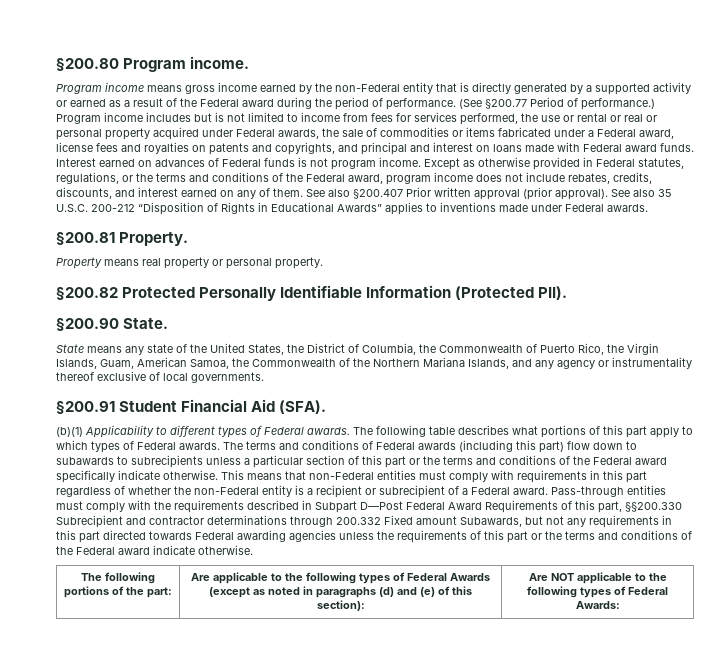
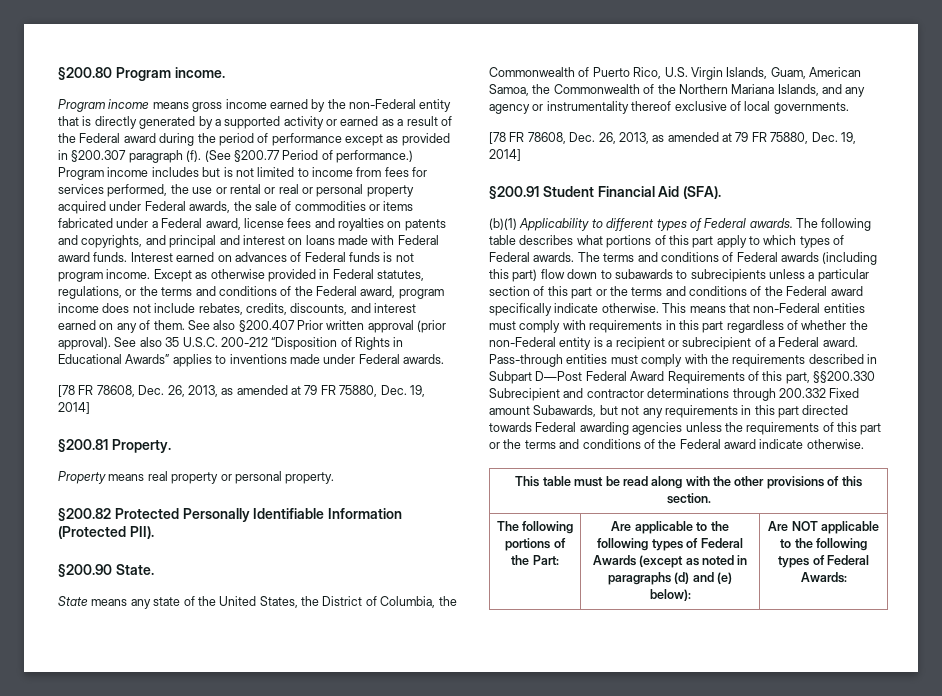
[386,98,456,110] performance. -> [271,133,450,146] [58,150,202,163] performance except as provided in §200.307 paragraph (f).
(648, 208) none -> [58,385,425,397] [58,402,90,414] // [78 FR 78608, Dec. 26, 2013, as amended at 79 FR 75880, Dec. 19, 2014]
[607,344,624,353] the -> [664,67,688,77] U.S.
(264, 377) none -> [489,132,856,144] [489,149,521,161] // [78 FR 78608, Dec. 26, 2013, as amended at 79 FR 75880, Dec. 19, 2014]
(253, 550) none -> [515,476,862,489] [666,493,711,504] // This table must be read along with the other provisions of this section.
[147,587,172,598] part: -> [532,555,559,565] Part:
[438,586,472,595] [316,600,365,611] of this section): -> [649,589,691,601] below):

